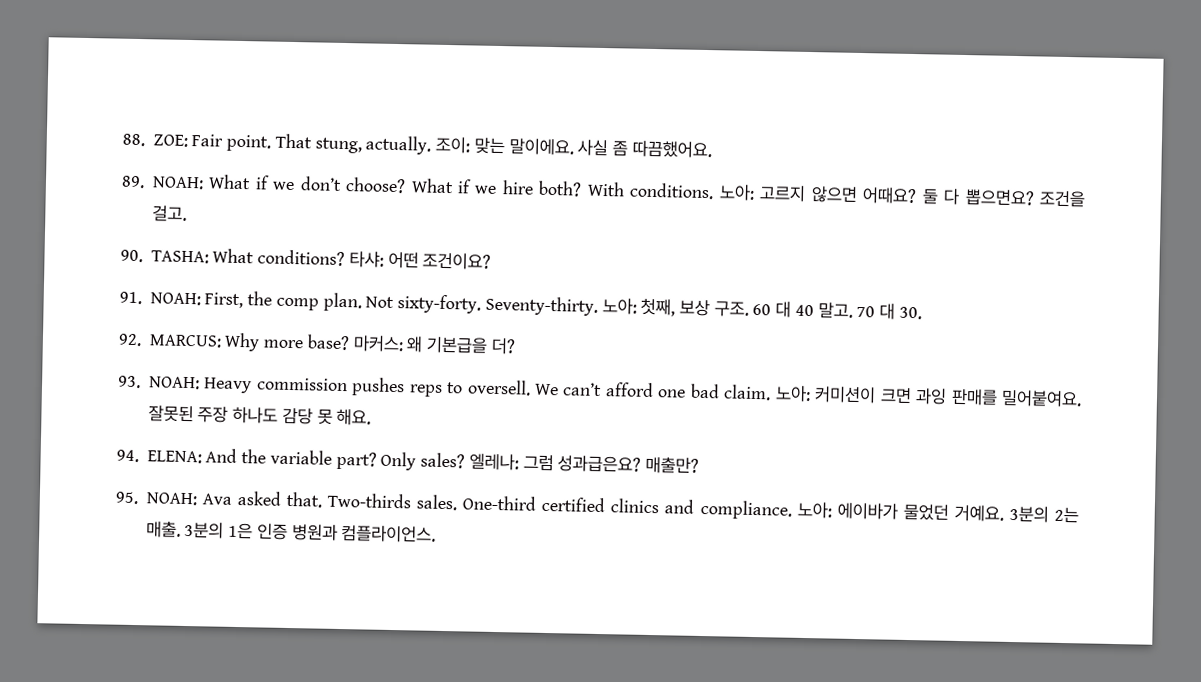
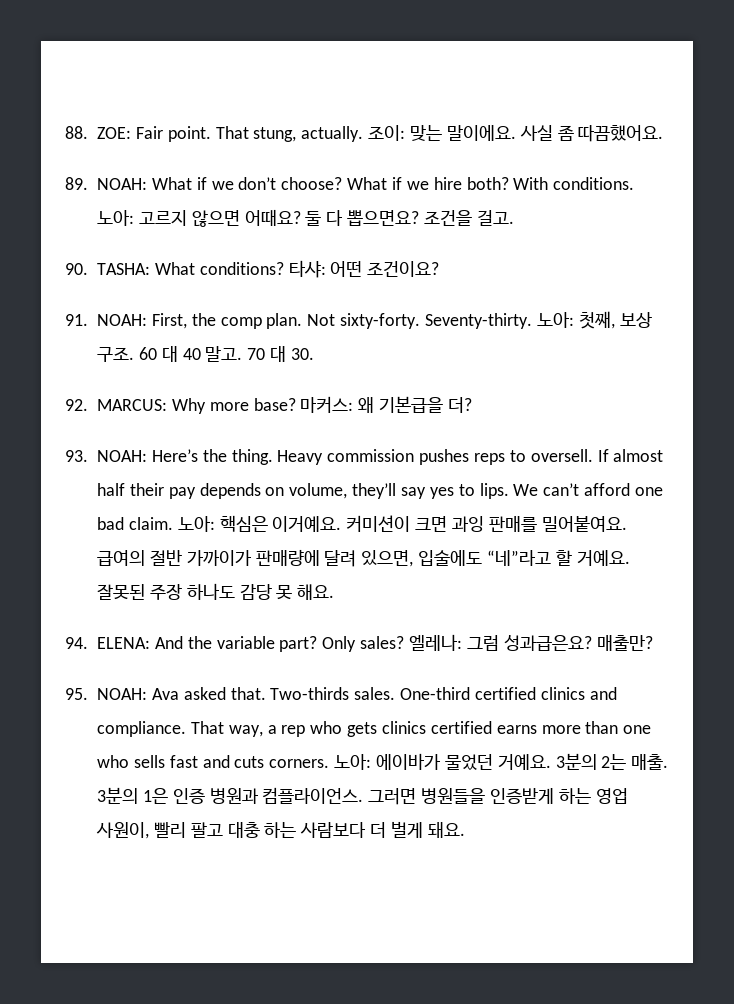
(200, 383) none -> [151,449,273,465] Here’s the thing.
(531, 387) none -> [597,449,664,462] [97,483,509,499] If almost half their pay depends on volume, they’ll say yes to lips.
(811, 394) none -> [219,515,342,532] 핵심은 이거예요.
(1083, 398) none -> [97,549,630,567] 급여의 절반 가까이가 판매량에 달려 있으면, 입술에도 “네”라고 할 거예요.
(792, 509) none -> [190,721,652,737] [97,755,330,768] That way, a rep who gets clinics certified earns more than one who sells fast and cuts corners.
(437, 534) none -> [368,788,628,805] [96,821,465,839] 그러면 병원들을 인증받게 하는 영업 사원이, 빨리 팔고 대충 하는 사람보다 더 벌게 돼요.

